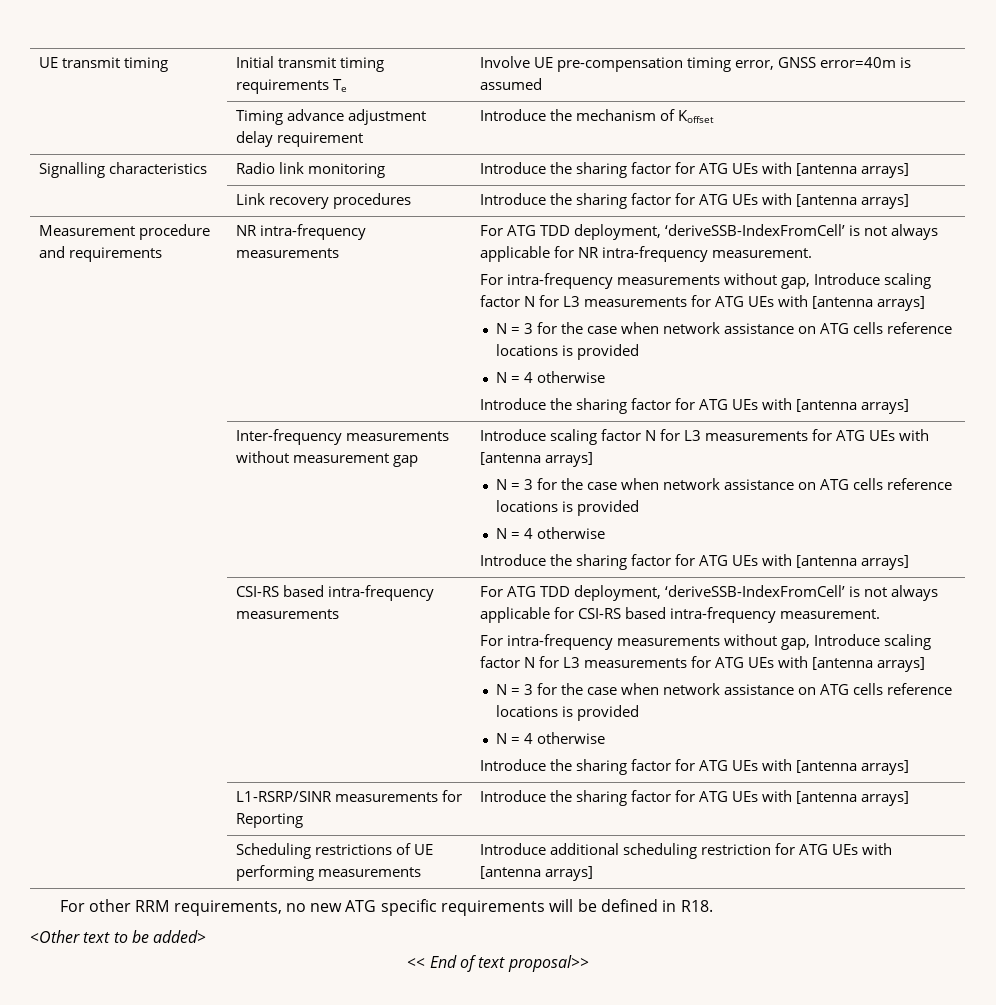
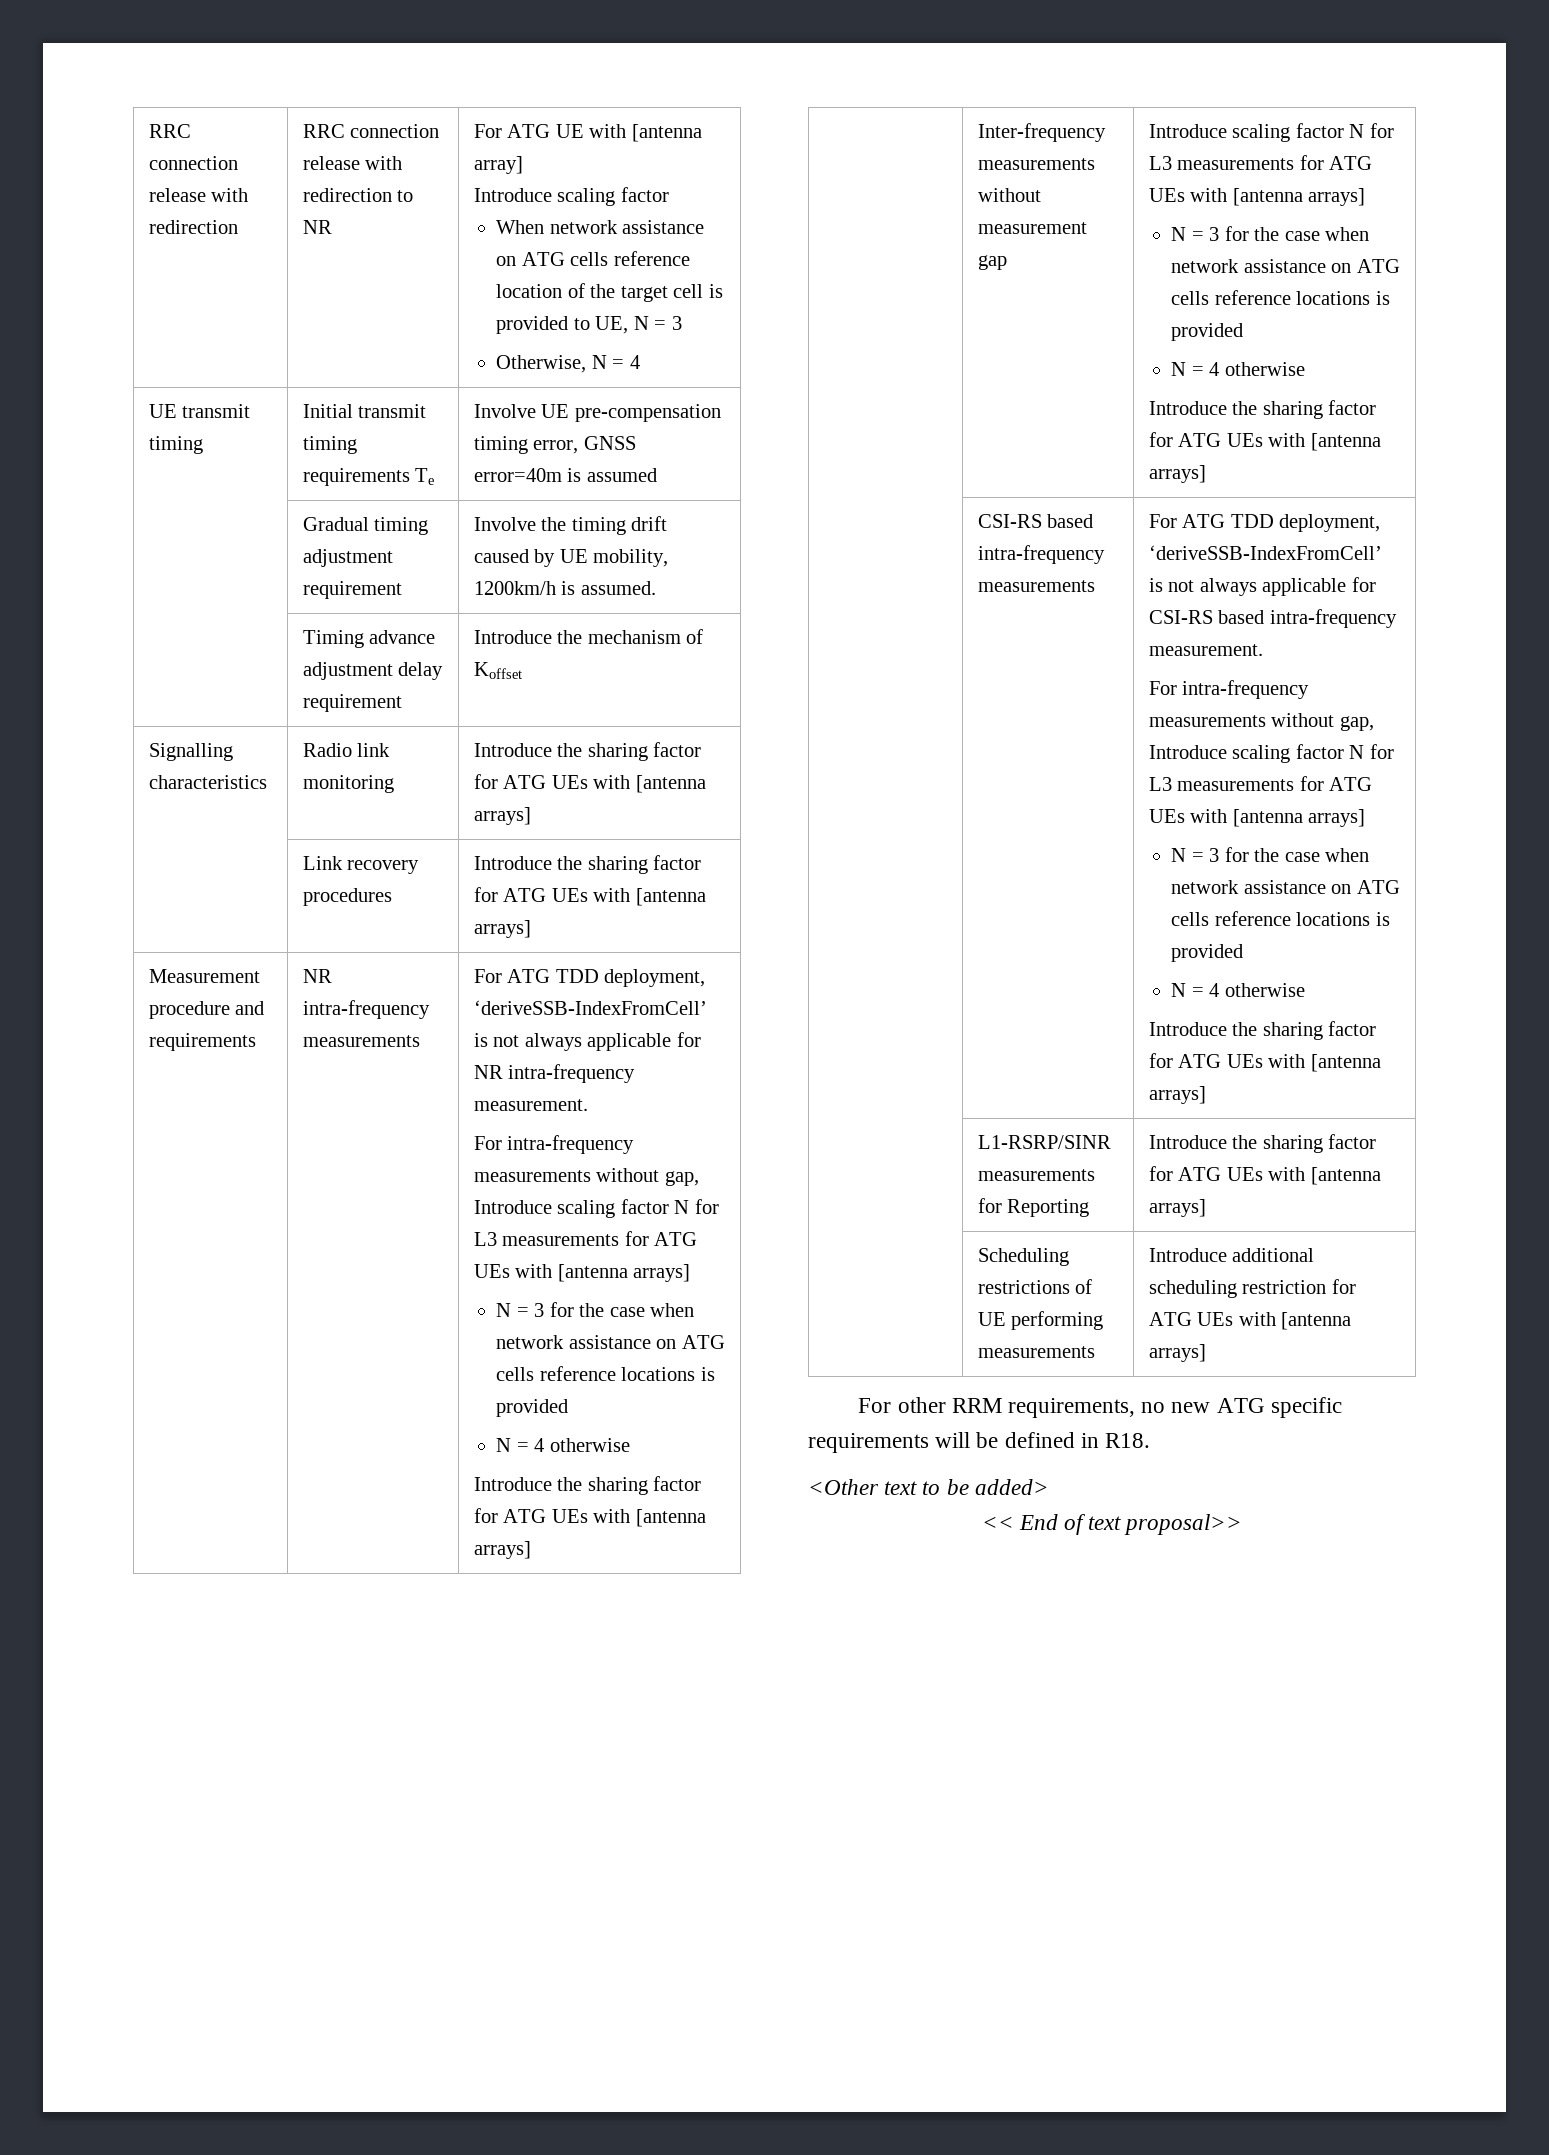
(38, 62) none -> [148,124,191,138] [148,156,238,170] [148,188,249,202] [148,220,238,234] [302,124,440,138] [302,156,403,170] [302,188,414,202] [302,220,332,234] [473,124,702,142] [473,156,523,174] [473,187,669,206] [496,220,705,234] [496,251,690,266] [496,283,723,302] [496,316,682,334] [496,355,640,373] RRC connection release with redirection | RRC connection release with redirection to NR | For ATG UE with [antenna array] // Introduce scaling factor // When network assistance on ATG cells reference location of the target cell is provided to UE, N = 3 // Otherwise, N = 4 //
(542, 84) none -> [302,517,429,535] [302,549,393,567] [302,581,402,599] [473,516,668,535] [473,549,669,567] [473,581,656,595] // | Gradual timing adjustment requirement | Involve the timing drift caused by UE mobility, 1200km/h is assumed.

